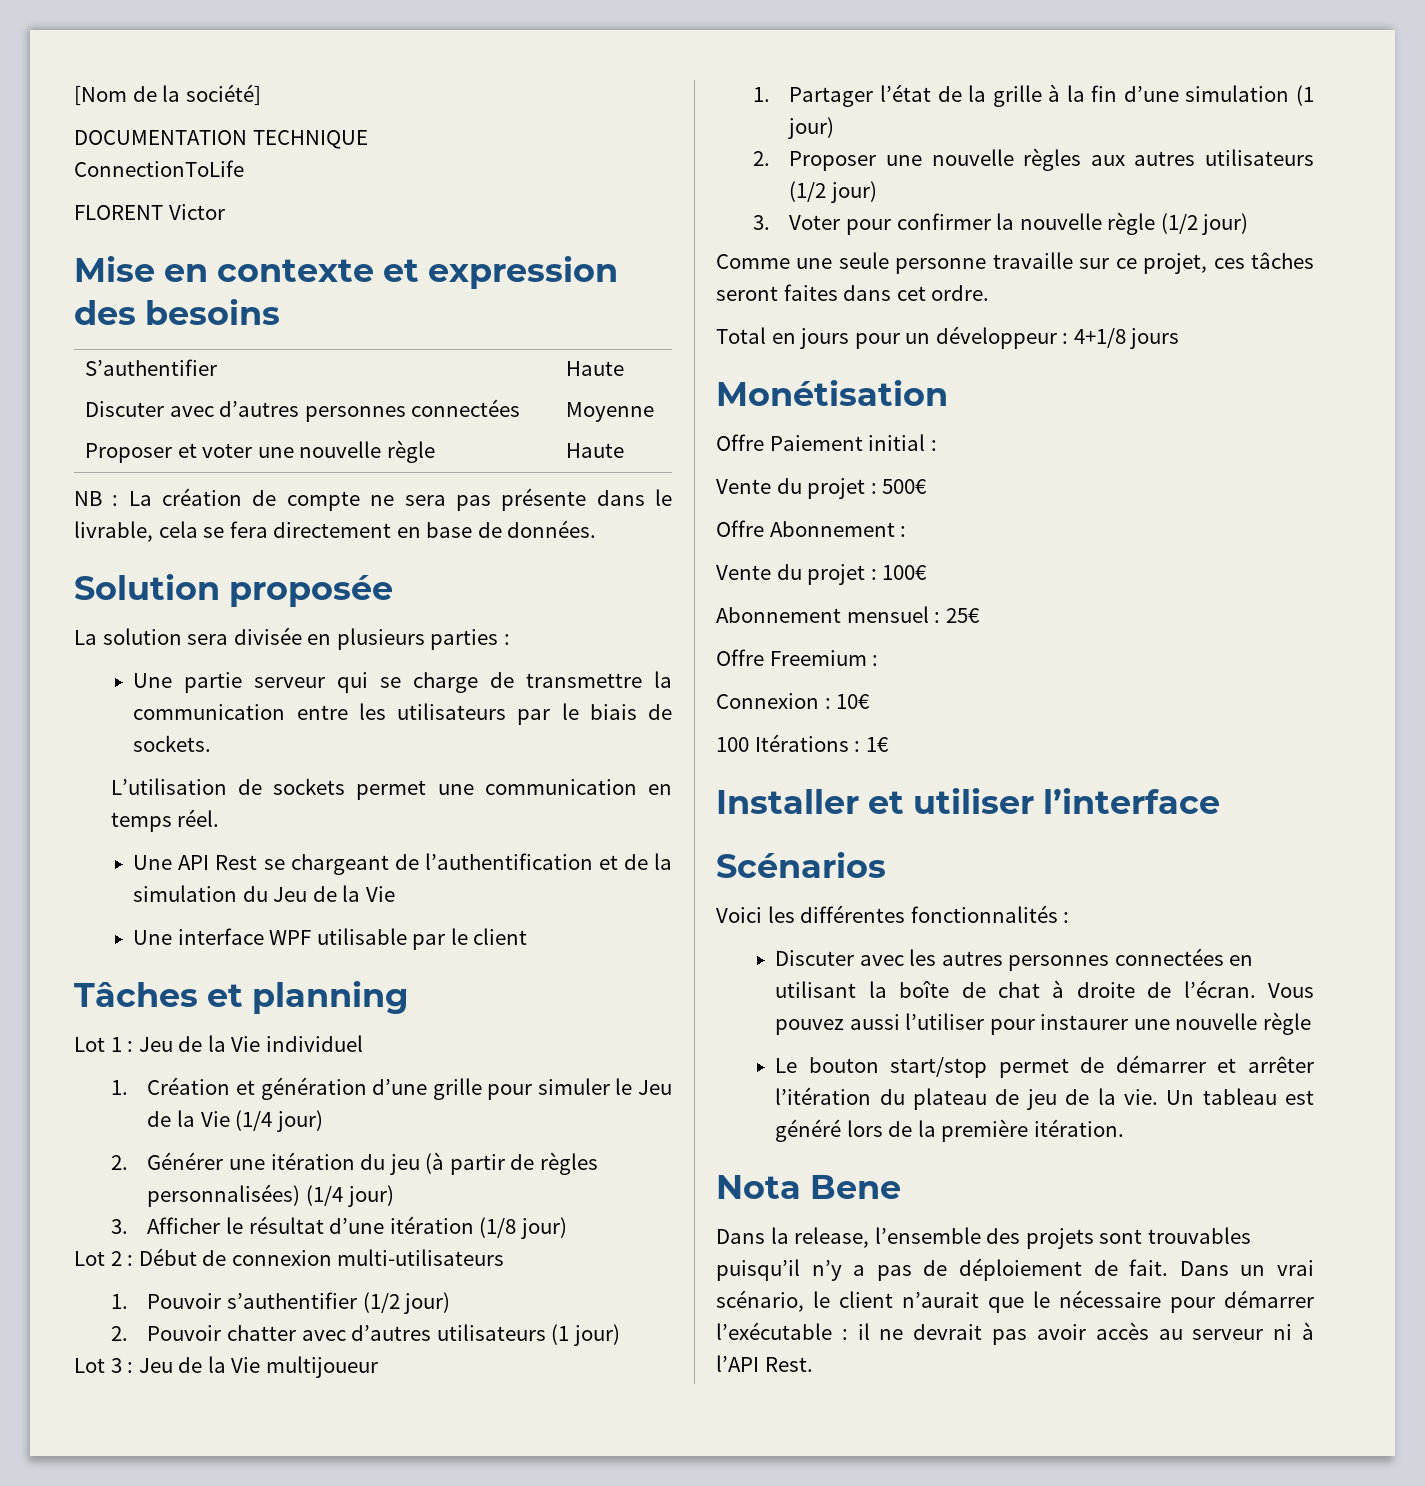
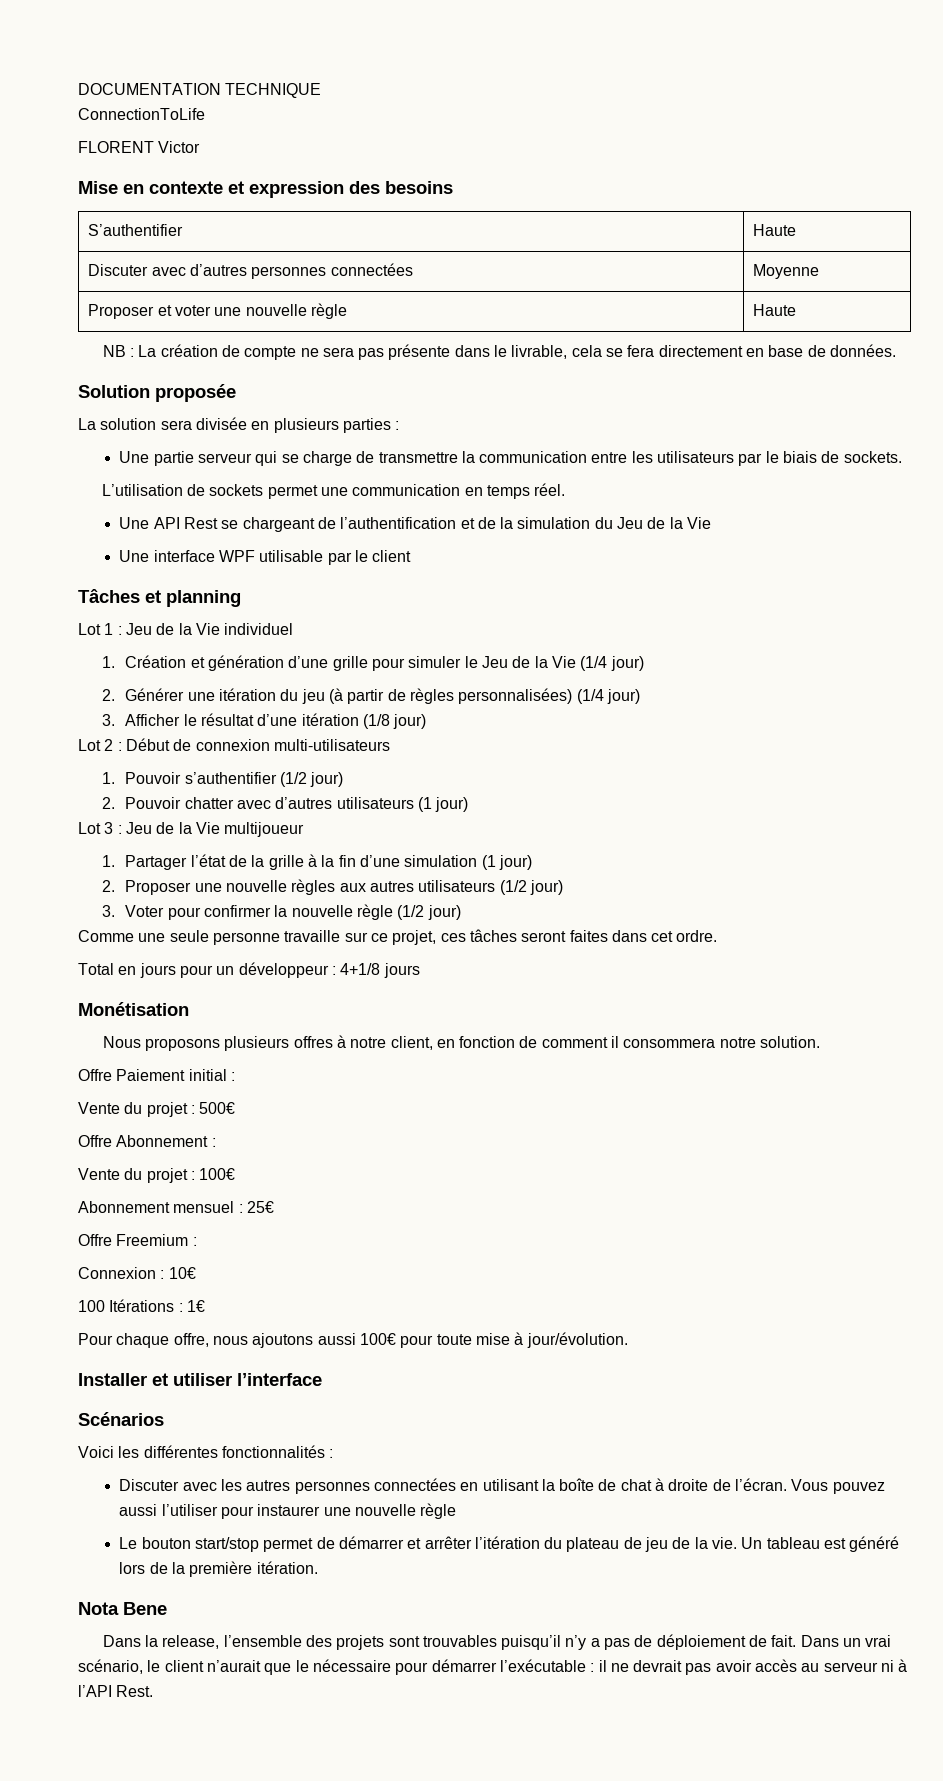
[74,84,261,106] [Nom de la société] // -> (78, 89) none
(948, 393) none -> [102,1035,821,1051] // Nous proposons plusieurs offres à notre client, en fonction de comment il consommera notre solution.
(889, 744) none -> [78,1332,628,1348] // Pour chaque offre, nous ajoutons aussi 100€ pour toute mise à jour/évolution.

